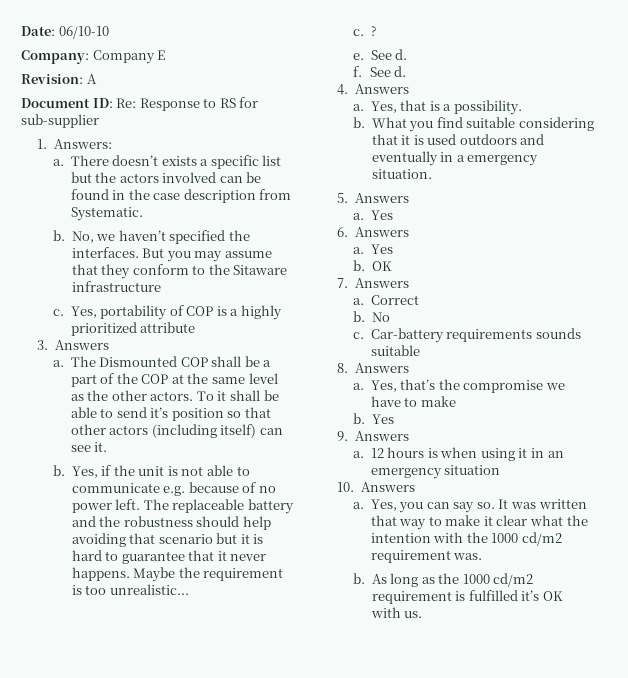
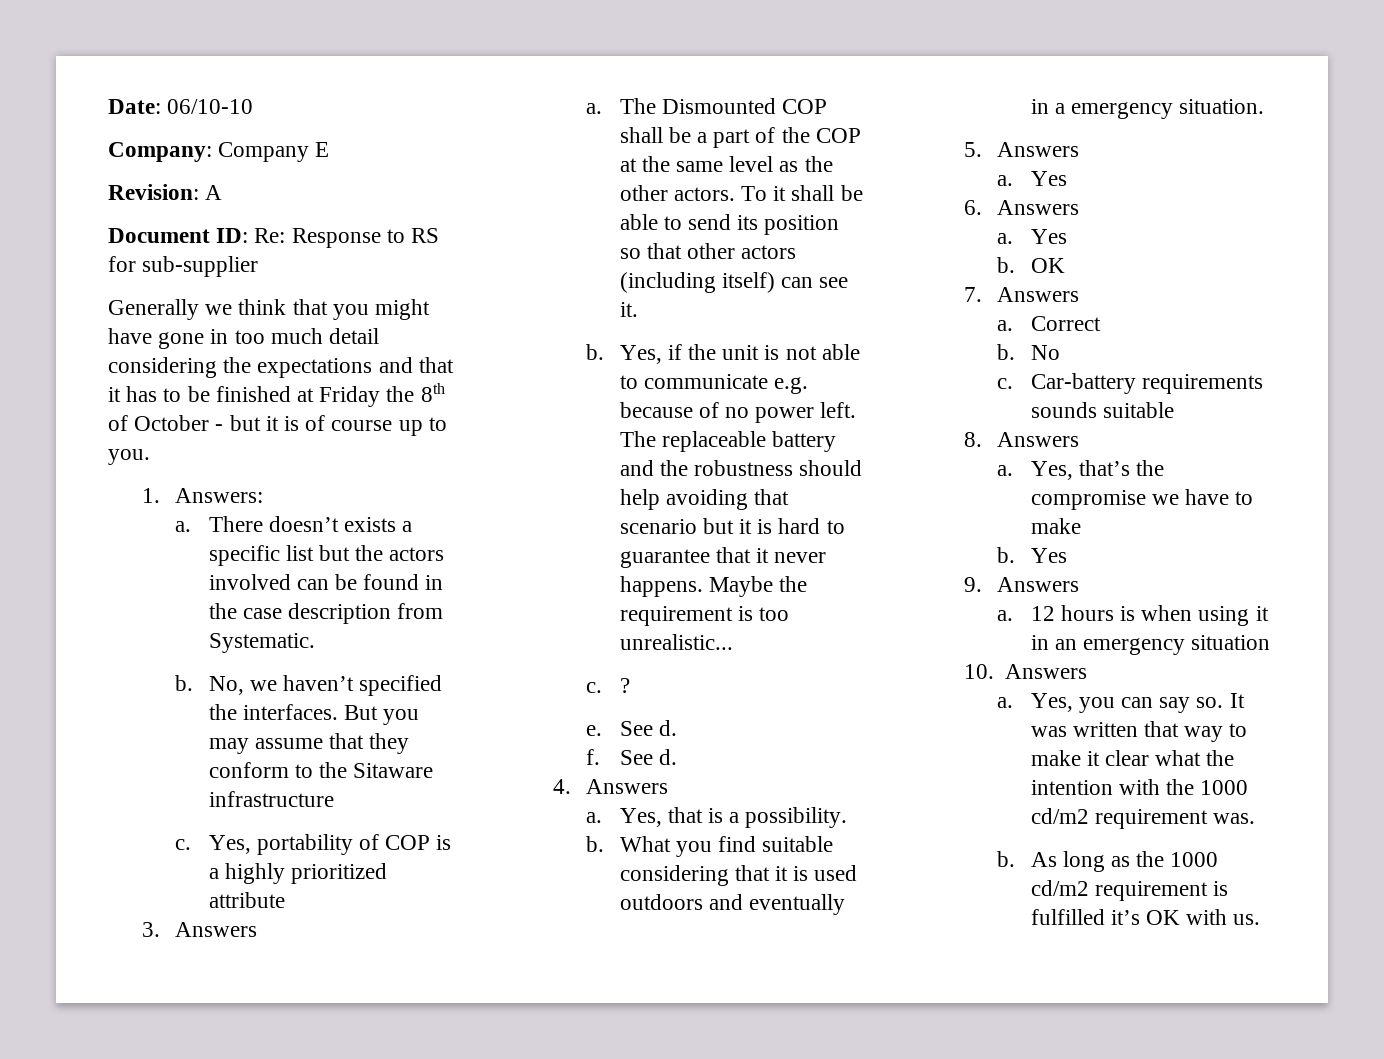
(99, 121) none -> [108,299,431,320] [108,328,380,349] [108,357,454,378] [108,383,445,407] [108,415,447,436] [108,449,150,465] // Generally we think that you might have gone in too much detail considering the expectations and that it has to be finished at Friday the 8th of October - but it is of course up to you.
[150,407,169,418] it’s -> [737,215,759,230] its

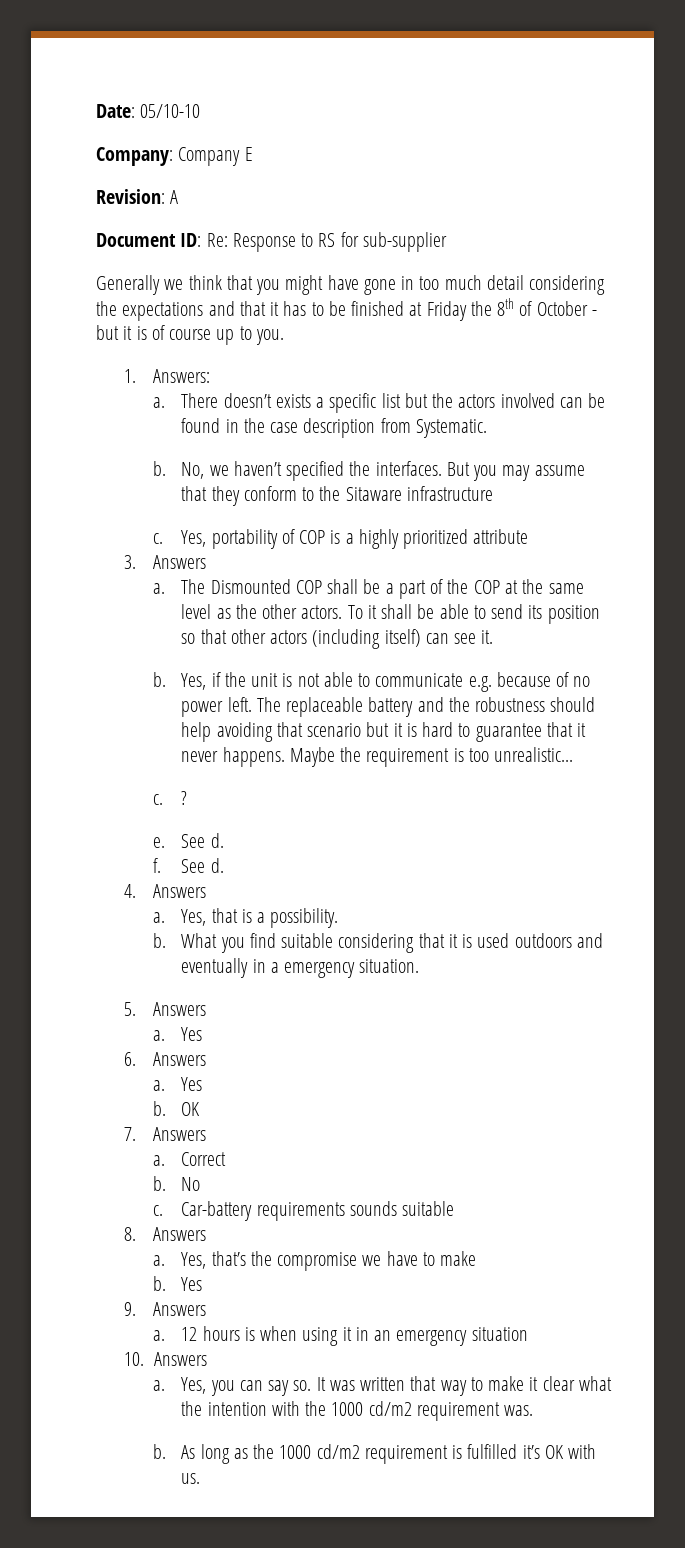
[167,99,254,114] 06/10-10 -> [140,104,201,118] 05/10-10

